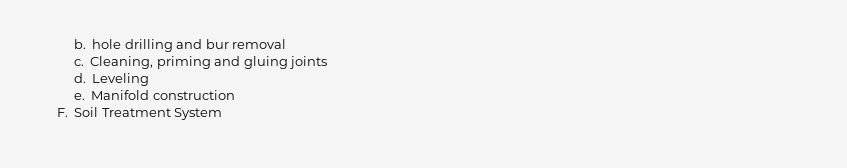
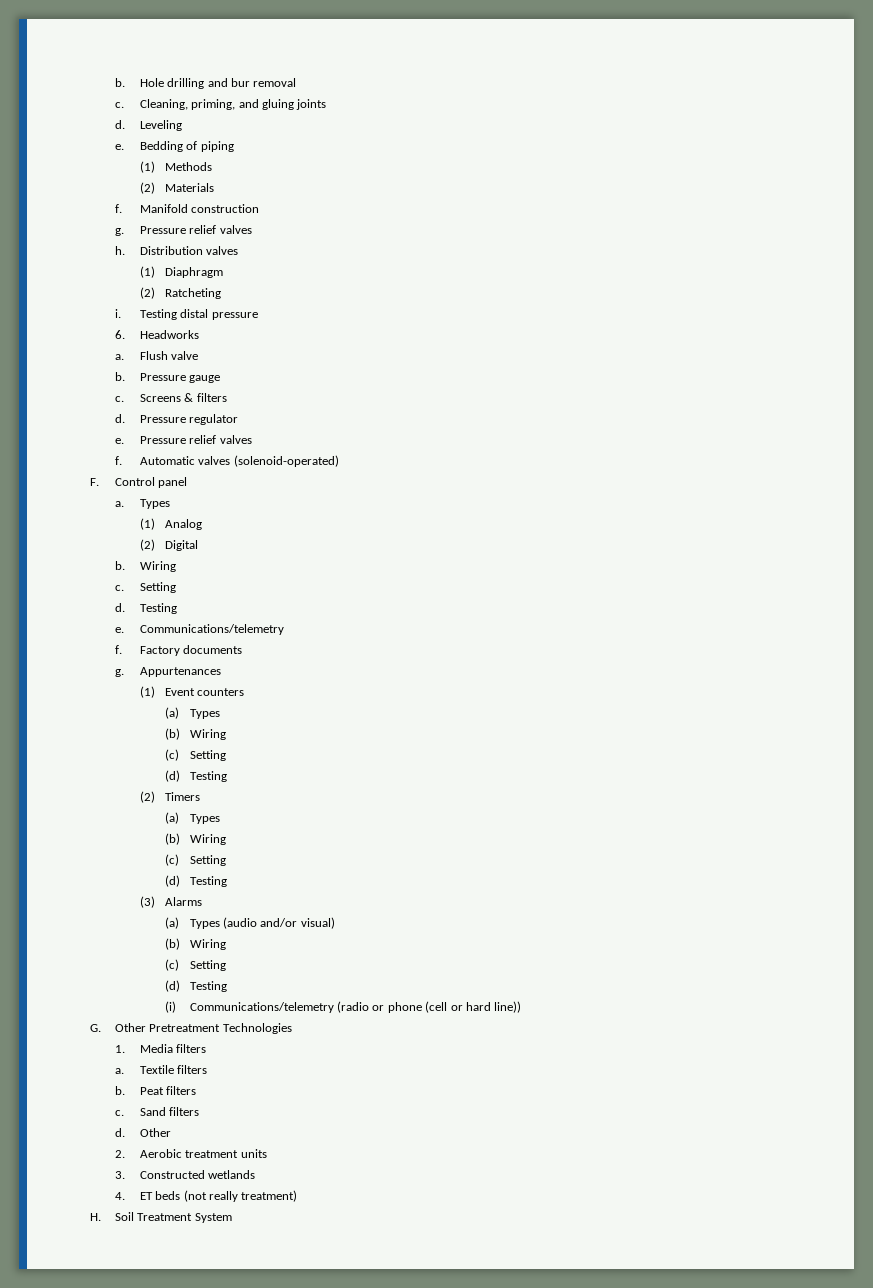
[73,39,122,49] b. hole -> [114,78,164,87] b. Hole
[156,56,211,69] priming -> [191,99,236,110] priming,
[91,90,235,100] [56,108,68,117] Manifold construction // F. -> [139,141,234,152] [139,161,212,173] [139,182,214,194] [114,204,260,213] [114,225,252,236] [114,246,239,255] [139,266,223,278] [139,287,221,299] [114,309,258,320] [114,330,199,339] [114,351,199,360] [114,372,221,383] [114,393,227,402] [114,414,239,425] [114,435,252,444] [114,455,339,467] [89,477,188,488] [114,499,170,509] [139,518,202,530] [139,539,198,551] [114,561,176,572] [114,582,176,593] [114,603,177,614] [114,624,284,635] [114,645,243,656] [114,667,221,677] [139,686,245,698] [164,707,220,719] [164,728,226,740] [164,749,226,761] [164,770,227,782] [139,791,200,803] [164,812,220,824] [164,833,226,845] [164,854,226,866] [164,875,227,887] [139,896,202,908] [164,917,335,929] [164,938,226,950] [164,959,226,971] [164,980,227,992] [164,1001,522,1013] [89,1023,292,1034] [114,1044,207,1053] [114,1065,208,1074] [114,1086,197,1095] [114,1107,200,1116] [114,1128,171,1137] [114,1149,267,1158] [114,1170,256,1179] [114,1190,298,1202] [89,1213,101,1221] Bedding of piping // (1) Methods // (2) Materials // f. Manifold construction // g. Pressure relief valves // h. Distribution valves // (1) Diaphragm // (2) Ratcheting // i. Testing distal pressure // 6. Headworks // a. Flush valve // b. Pressure gauge // c. Screens & filters // d. Pressure regulator // e. Pressure relief valves // f. Automatic valves (solenoid-operated) // F. Control panel // a. Types // (1) Analog // (2) Digital // b. Wiring // c. Setting // d. Testing // e. Communications/telemetry // f. Factory documents // g. Appurtenances // (1) Event counters // (a) Types // (b) Wiring // (c) Setting // (d) Testing // (2) Timers // (a) Types // (b) Wiring // (c) Setting // (d) Testing // (3) Alarms // (a) Types (audio and/or visual) // (b) Wiring // (c) Setting // (d) Testing // (i) Communications/telemetry (radio or phone (cell or hard line)) // G. Other Pretreatment Technologies // 1. Media filters // a. Textile filters // b. Peat filters // c. Sand filters // d. Other // 2. Aerobic treatment units // 3. Constructed wetlands // 4. ET beds (not really treatment) // H.

